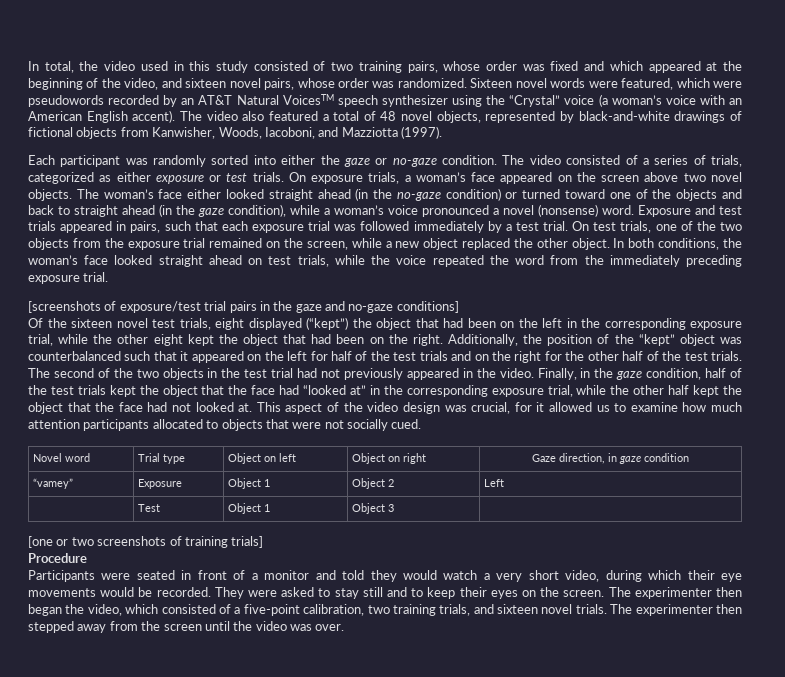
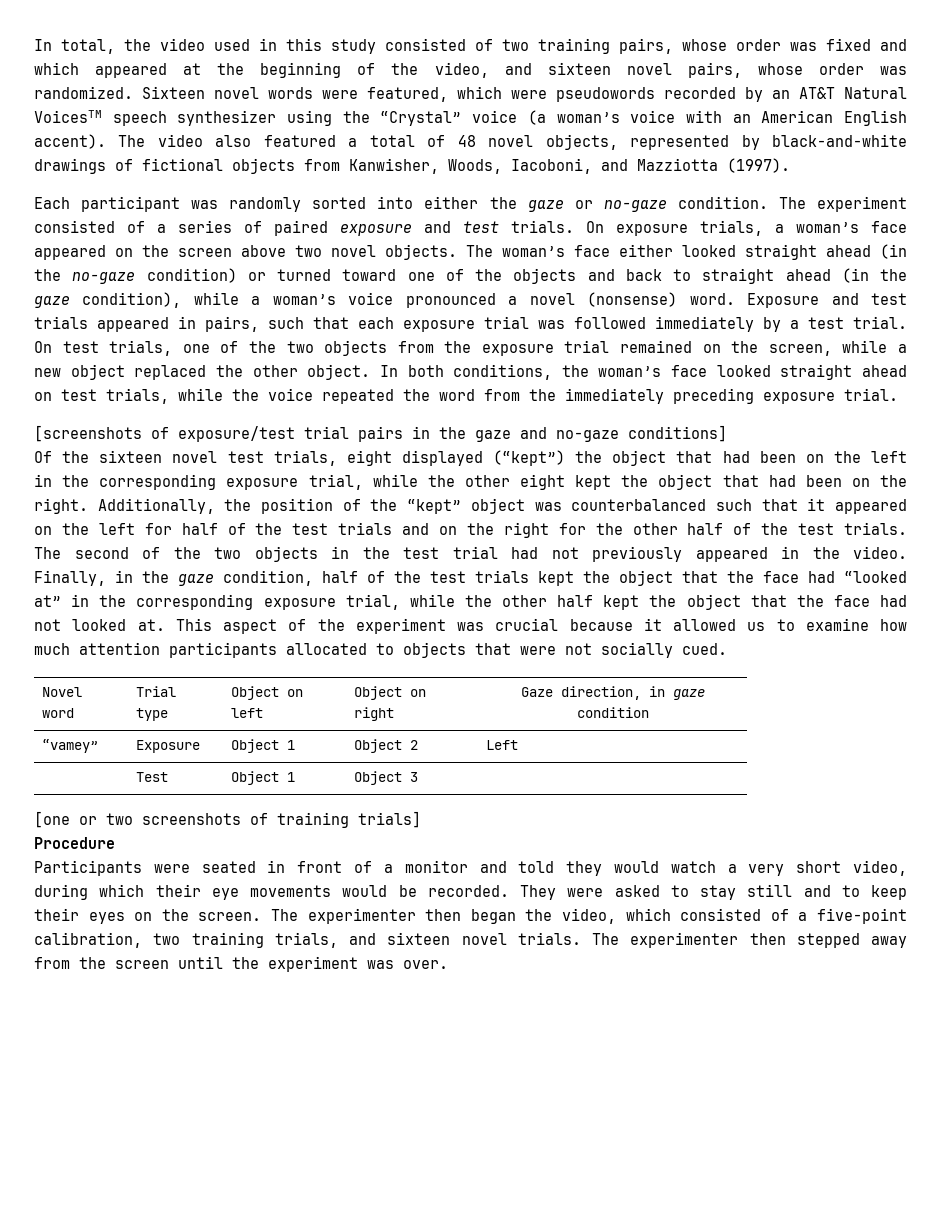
[529,155,561,165] video -> [817,196,908,212] experiment
[710,155,742,167] [28,172,222,184] trials, categorized as either exposure or -> [274,220,451,236] paired exposure and
[367,402,532,414] video design was crucial, for -> [355,618,633,634] experiment was crucial because
[255,621,287,631] video -> [268,956,358,972] experiment

